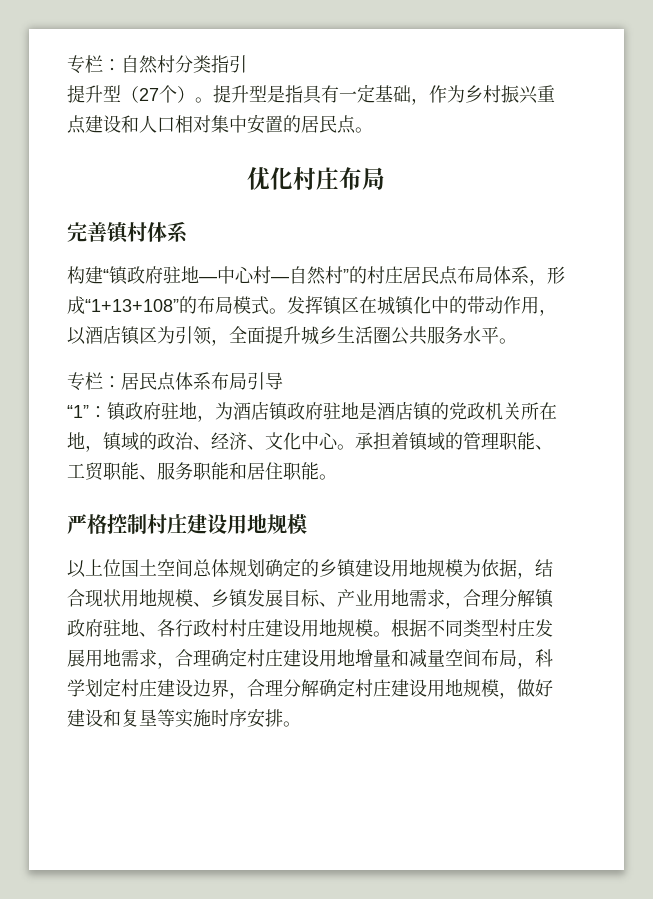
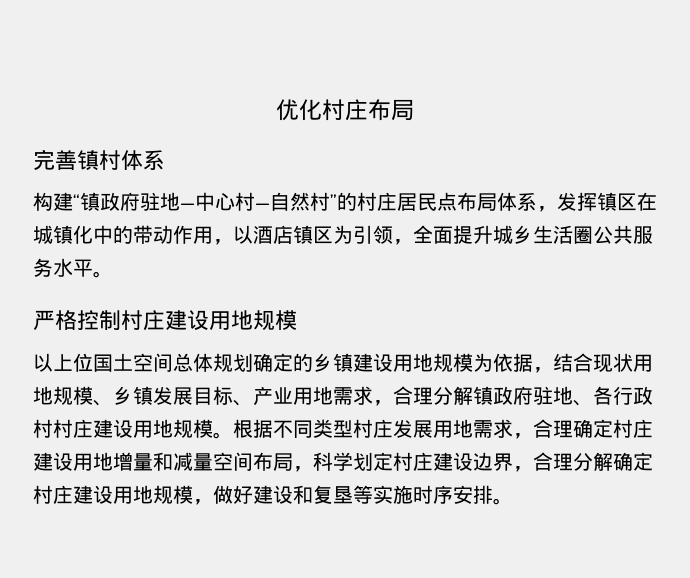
[67,55,247,74] [67,84,555,105] [67,114,373,134] 专栏：自然村分类指引 // 提升型（27个）。提升型是指具有一定基础，作为乡村振兴重点建设和人口相对集中安置的居民点。 // -> (276, 110) none
[547,266,565,284] [67,296,287,315] 形成“1+13+108”的布局模式。 -> (557, 209) none
[67,372,283,391] [67,401,557,422] [67,432,553,452] [67,462,337,481] // 专栏：居民点体系布局引导 // “1”：镇政府驻地，为酒店镇政府驻地是酒店镇的党政机关所在地，镇域的政治、经济、文化中心。承担着镇域的管理职能、工贸职能、服务职能和居住职能。 -> (113, 274) none

